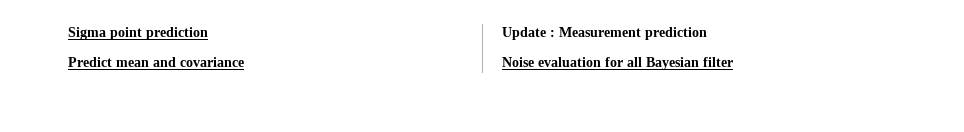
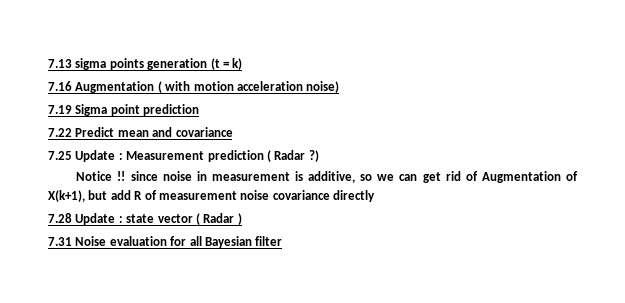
(68, 33) none -> [48,58,243,70] [48,81,340,93] [48,105,72,114] 7.13 sigma points generation (t = k) // 7.16 Augmentation ( with motion acceleration noise) // 7.19
(208, 33) none -> [48,128,72,137] 7.22
(244, 62) none -> [48,151,72,160] 7.25
(707, 33) // -> [266,150,319,162] [76,171,578,183] [48,190,375,202] [48,213,242,225] [48,237,72,246] ( Radar ?) // Notice !! since noise in measurement is additive, so we can get rid of Augmentation of X(k+1), but add R of measurement noise covariance directly // 7.28 Update : state vector ( Radar ) // 7.31

